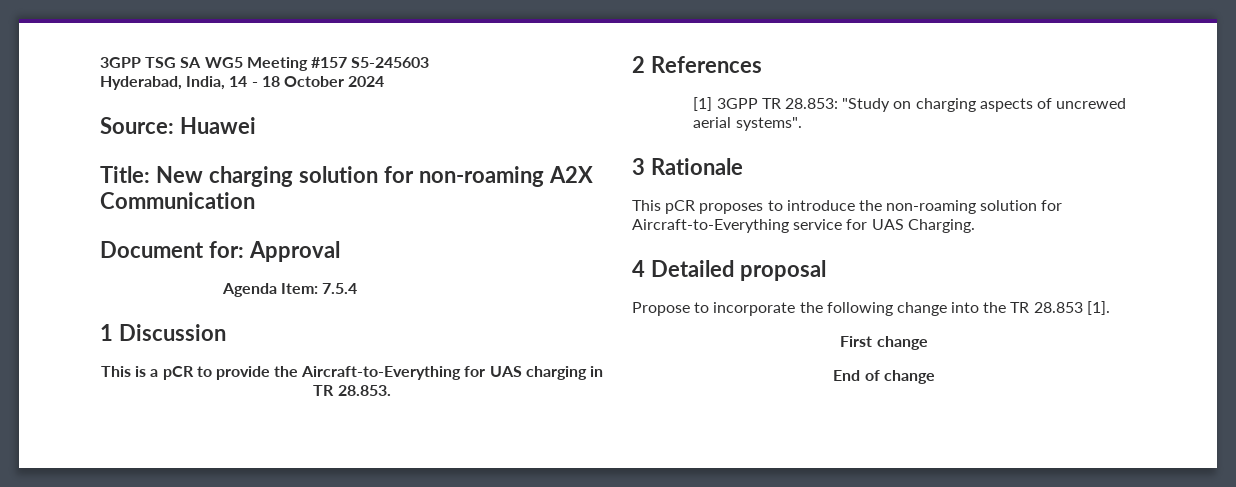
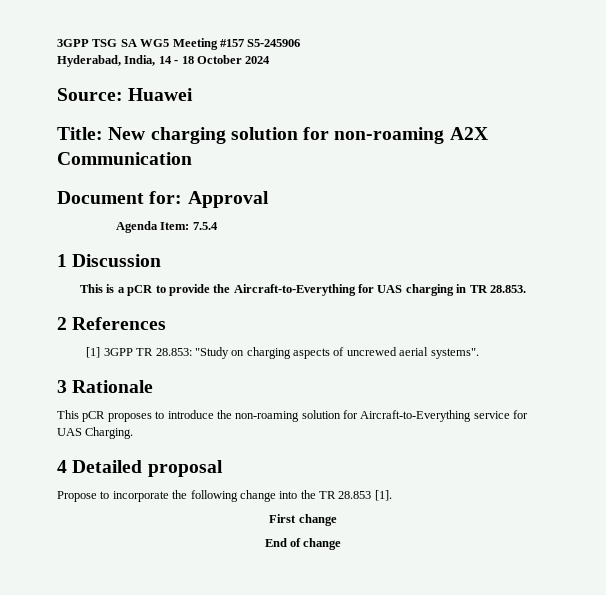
[351,57,430,68] S5-245603 -> [247,39,301,47] S5-245906

